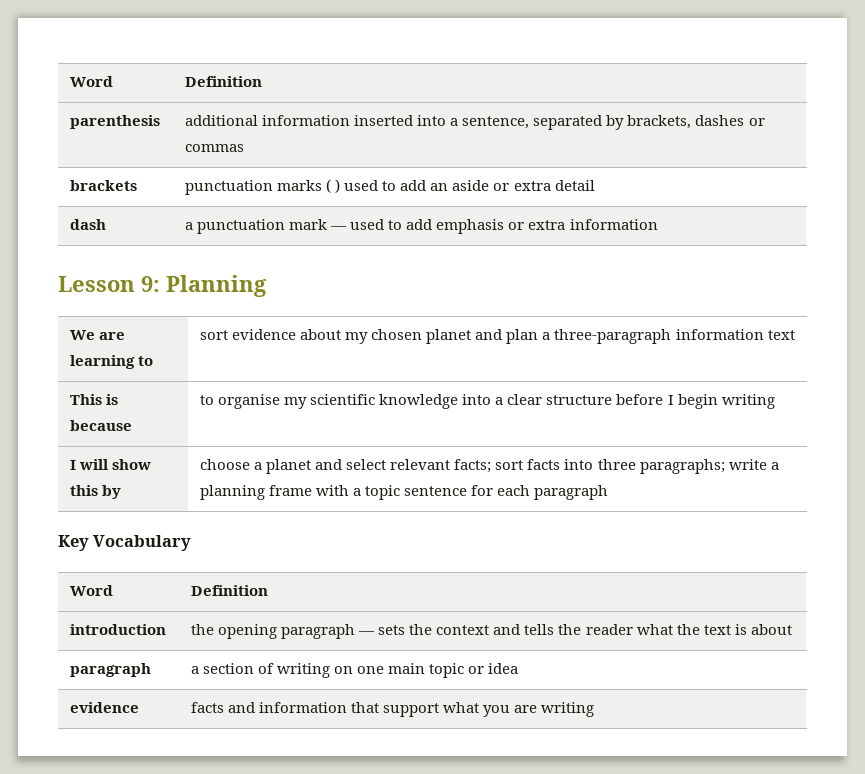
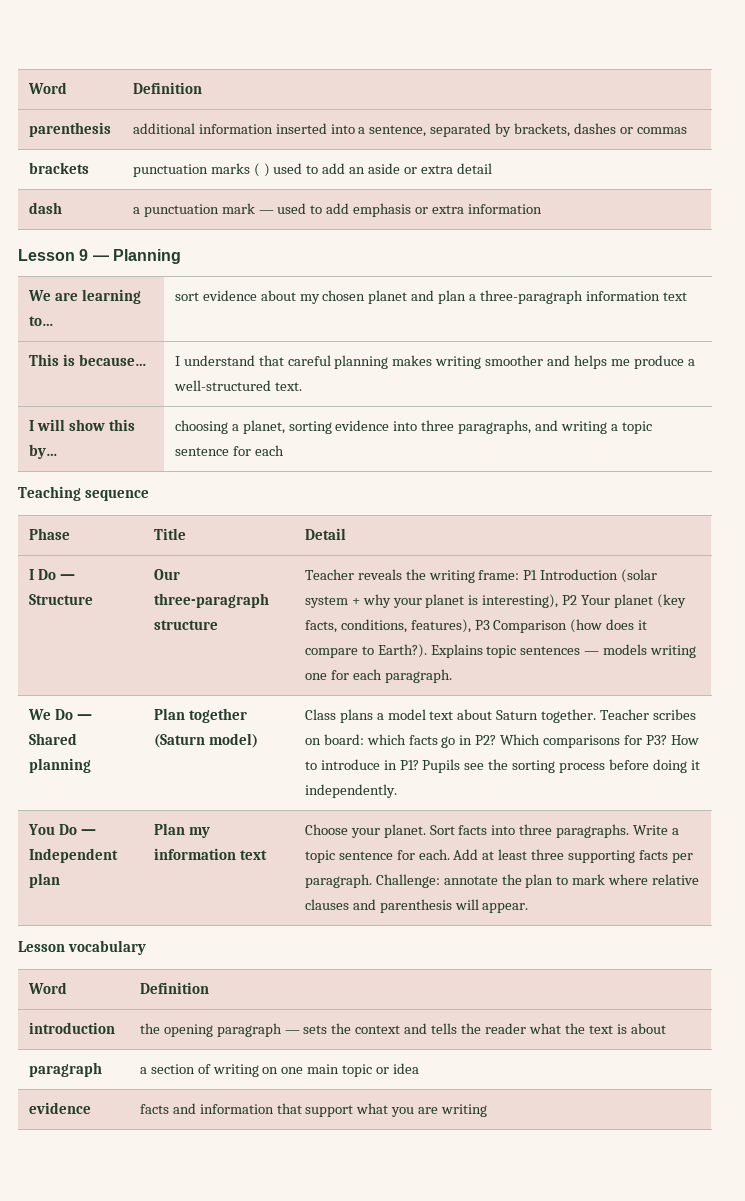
[141,276,160,292] 9: -> [79,249,109,261] 9 —
[138,356,154,366] to -> [28,316,54,326] to…
[70,420,133,431] [200,394,775,409] [70,459,152,470] [70,485,122,499] [200,459,779,474] [200,485,350,500] because | to organise my scientific knowledge into a clear structure before I begin writing // I will show this by | choose a planet and select relevant facts; sort facts into three paragraphs; write a planning frame with -> [78,354,147,366] [174,355,695,369] [173,380,302,391] [28,419,135,431] [28,444,58,459] [174,420,608,434] because… | I understand that careful planning makes writing smoother and helps me produce a well-structured text. // I will show this by… | choosing a planet, sorting evidence into three paragraphs, and writing
[534,485,609,500] [58,535,192,551] paragraph // Key Vocabulary -> [18,486,149,501] [28,528,70,540] [153,528,186,540] [304,528,346,540] [28,569,75,580] [28,594,93,605] [153,569,180,580] [153,593,269,608] [153,620,218,630] [304,569,658,583] [304,594,686,608] [304,619,648,633] [304,644,697,658] [304,669,452,683] [27,709,92,720] [28,733,77,745] [28,758,91,773] [153,708,247,723] [153,733,258,748] [304,709,697,723] [304,734,699,748] [304,759,700,773] [304,784,397,798] [27,824,96,835] [28,848,118,863] [28,873,60,888] [153,823,210,838] [153,848,267,860] [304,824,680,838] [304,849,693,863] [304,874,700,888] [304,899,529,913] [18,940,146,955] // Teaching sequence // Phase | Title | Detail // I Do — Structure | Our three-paragraph structure | Teacher reveals the writing frame: P1 Introduction (solar system + why your planet is interesting), P2 Your planet (key facts, conditions, features), P3 Comparison (how does it compare to Earth?). Explains topic sentences — models writing one for each paragraph. // We Do — Shared planning | Plan together (Saturn model) | Class plans a model text about Saturn together. Teacher scribes on board: which facts go in P2? Which comparisons for P3? How to introduce in P1? Pupils see the sorting process before doing it independently. // You Do — Independent plan | Plan my information text | Choose your planet. Sort facts into three paragraphs. Write a topic sentence for each. Add at least three supporting facts per paragraph. Challenge: annotate the plan to mark where relative clauses and parenthesis will appear. // Lesson vocabulary

